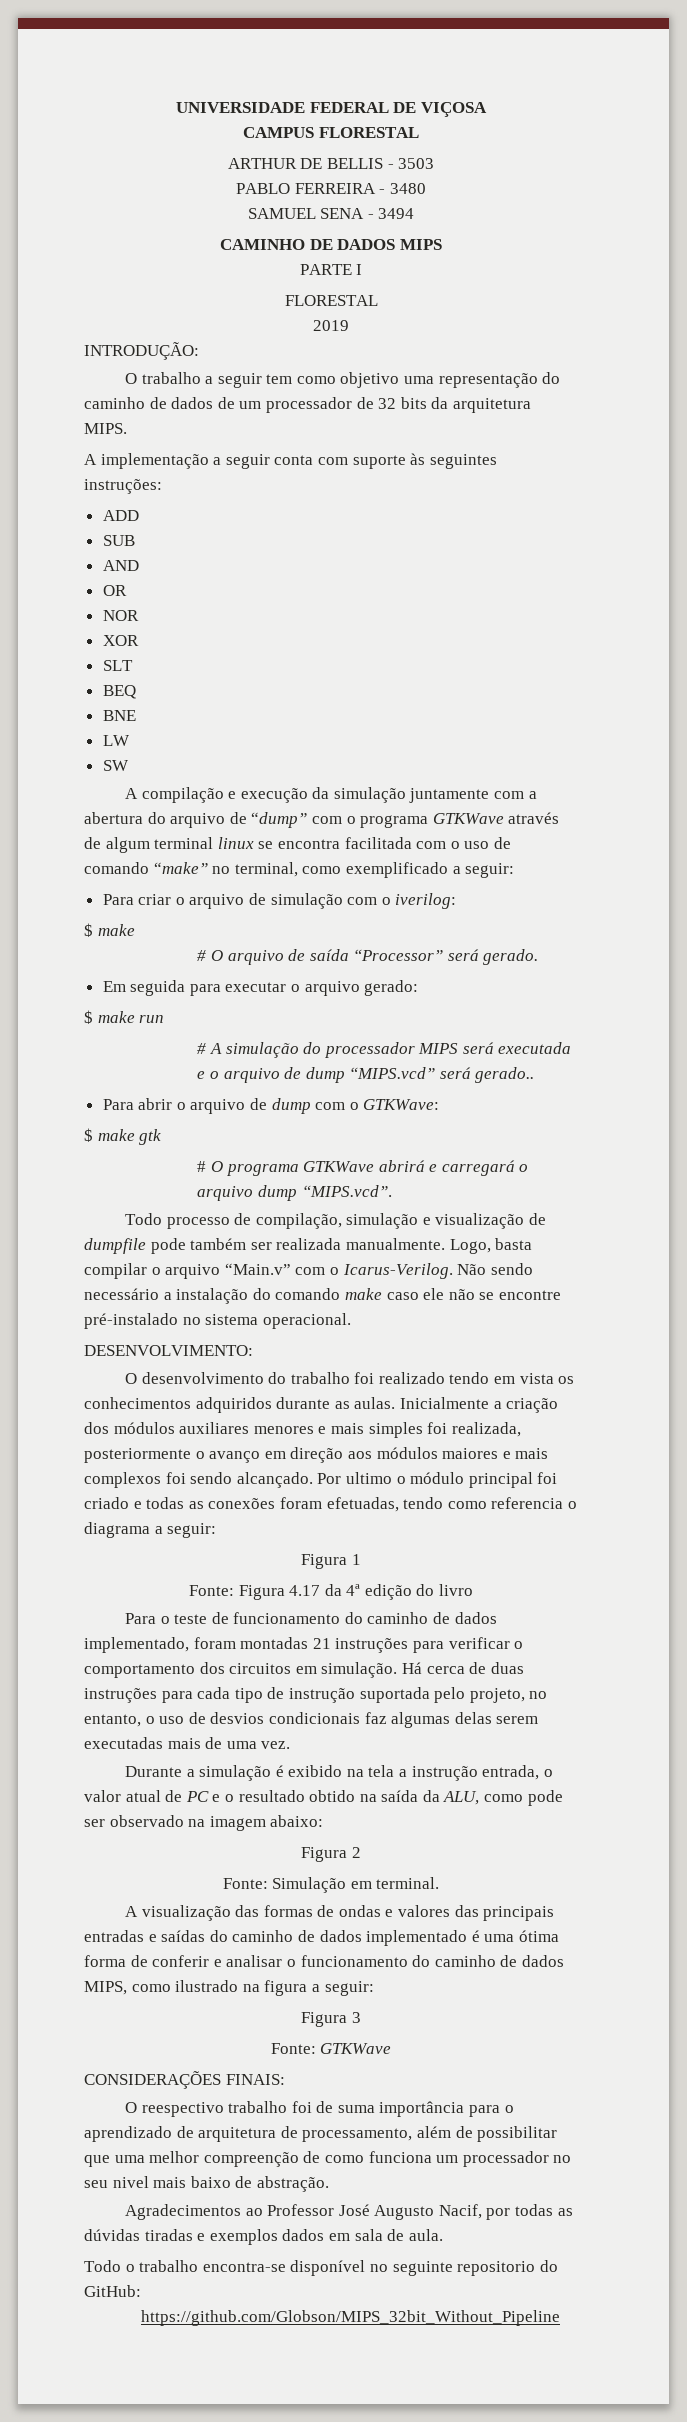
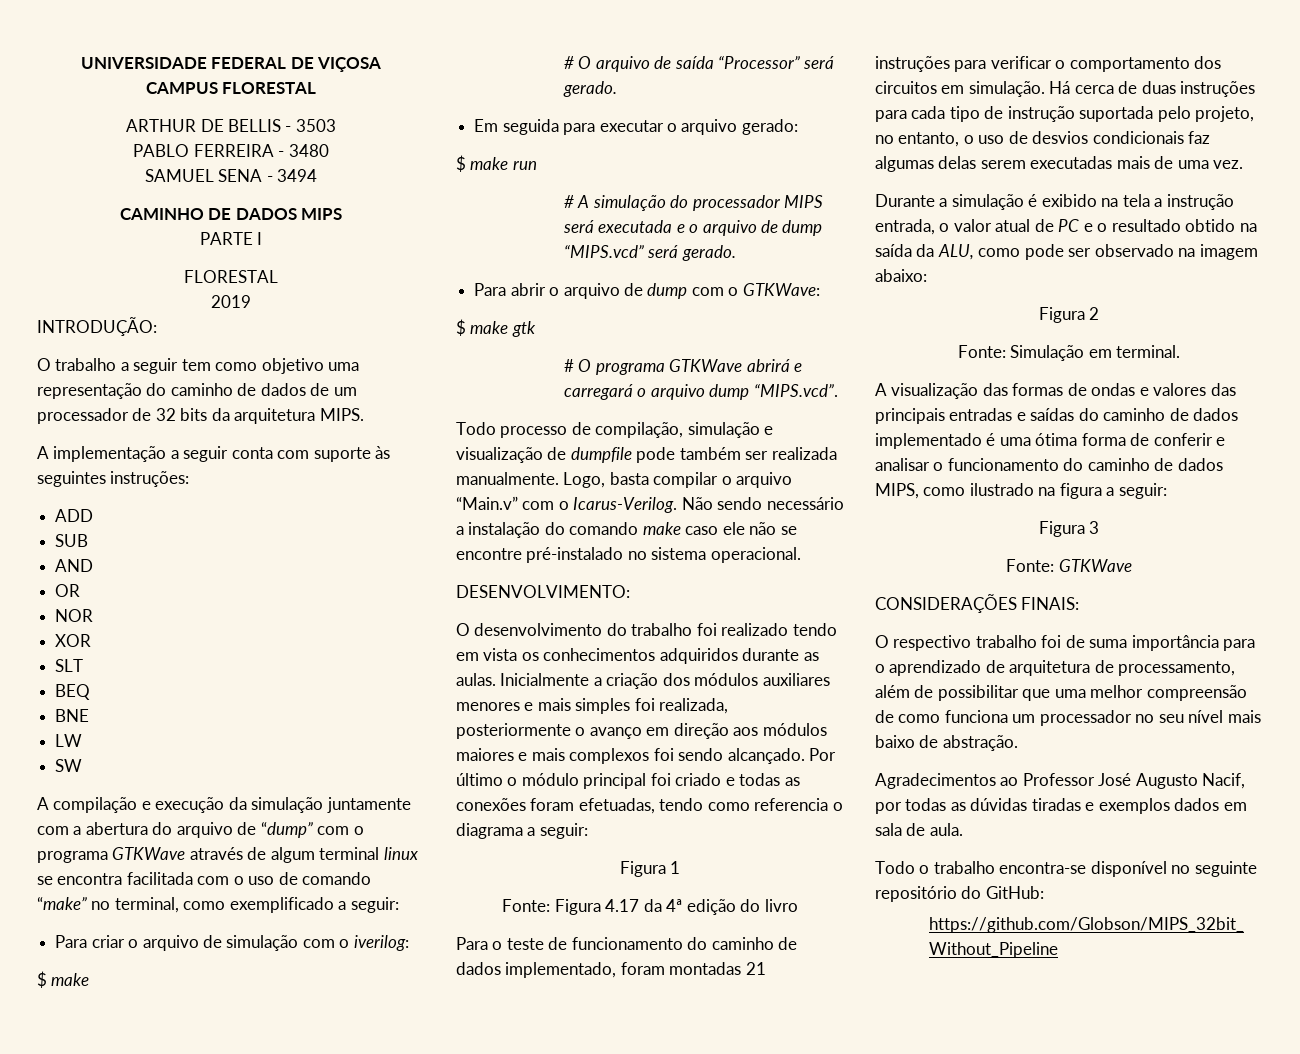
[475,1067,535,1083] gerado.. -> [681,245,736,261] gerado.
[345,1472,392,1484] ultimo -> [456,773,503,786] último
[141,2102,224,2117] reespectivo -> [893,635,972,651] respectivo
[203,2152,299,2167] compreenção -> [1146,685,1247,701] compreensão
[112,2176,149,2188] nivel -> [1188,710,1224,723] nível
[457,2261,536,2276] repositorio -> [875,886,957,902] repositório

